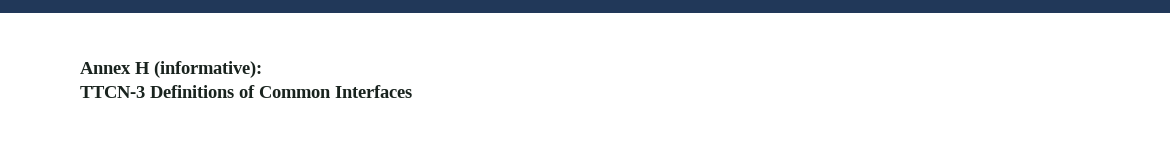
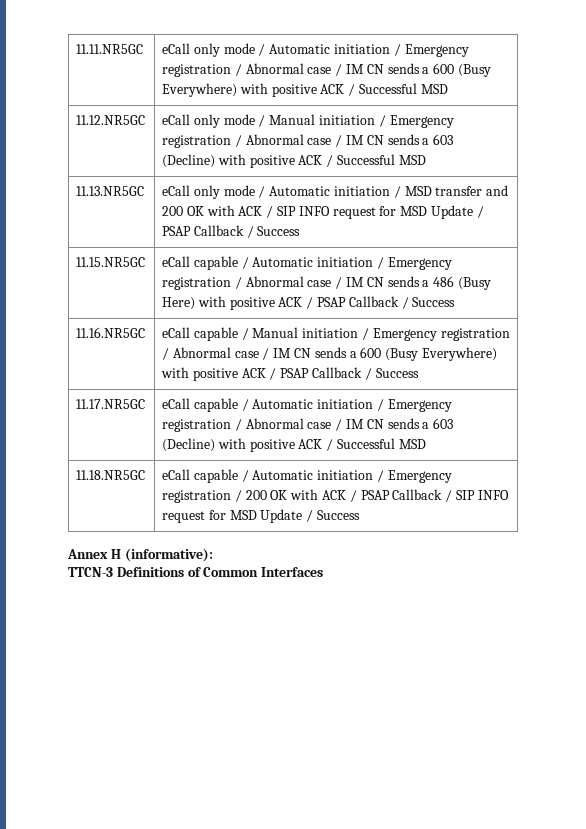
(80, 68) none -> [76,44,144,54] [162,43,469,57] [162,63,491,77] [162,83,448,97] [76,115,146,125] [162,114,454,128] [162,134,454,148] [162,154,426,168] [76,186,145,196] [162,185,509,199] [162,205,484,219] [162,225,301,238] [76,257,146,267] [162,256,452,270] [162,276,491,290] [162,296,456,310] [76,327,146,338] [162,327,510,341] [162,347,497,361] [161,367,419,381] [76,399,146,409] [162,398,452,412] [162,418,454,432] [162,438,426,452] [76,470,146,480] [162,469,452,483] [162,489,509,503] [162,509,361,523] 11.11.NR5GC | eCall only mode / Automatic initiation / Emergency registration / Abnormal case / IM CN sends a 600 (Busy Everywhere) with positive ACK / Successful MSD // 11.12.NR5GC | eCall only mode / Manual initiation / Emergency registration / Abnormal case / IM CN sends a 603 (Decline) with positive ACK / Successful MSD // 11.13.NR5GC | eCall only mode / Automatic initiation / MSD transfer and 200 OK with ACK / SIP INFO request for MSD Update / PSAP Callback / Success // 11.15.NR5GC | eCall capable / Automatic initiation / Emergency registration / Abnormal case / IM CN sends a 486 (Busy Here) with positive ACK / PSAP Callback / Success // 11.16.NR5GC | eCall capable / Manual initiation / Emergency registration / Abnormal case / IM CN sends a 600 (Busy Everywhere) with positive ACK / PSAP Callback / Success // 11.17.NR5GC | eCall capable / Automatic initiation / Emergency registration / Abnormal case / IM CN sends a 603 (Decline) with positive ACK / Successful MSD // 11.18.NR5GC | eCall capable / Automatic initiation / Emergency registration / 200 OK with ACK / PSAP Callback / SIP INFO request for MSD Update / Success //

